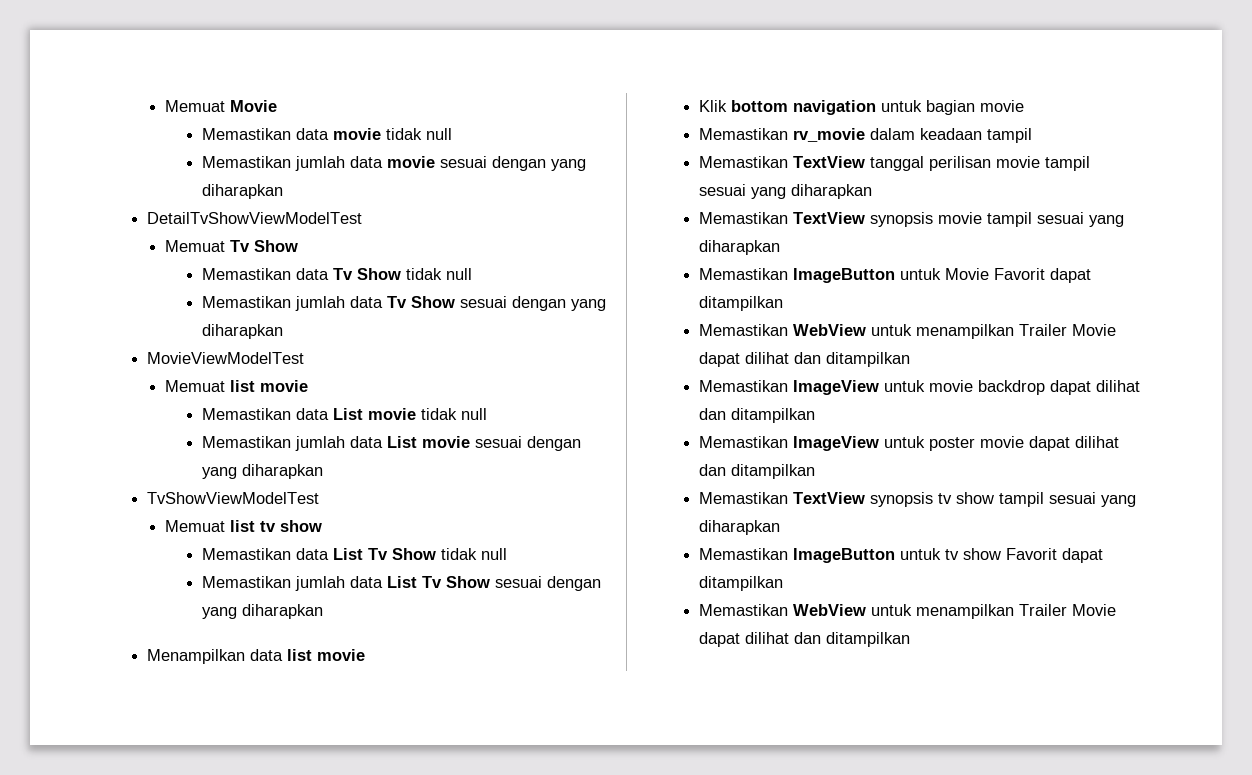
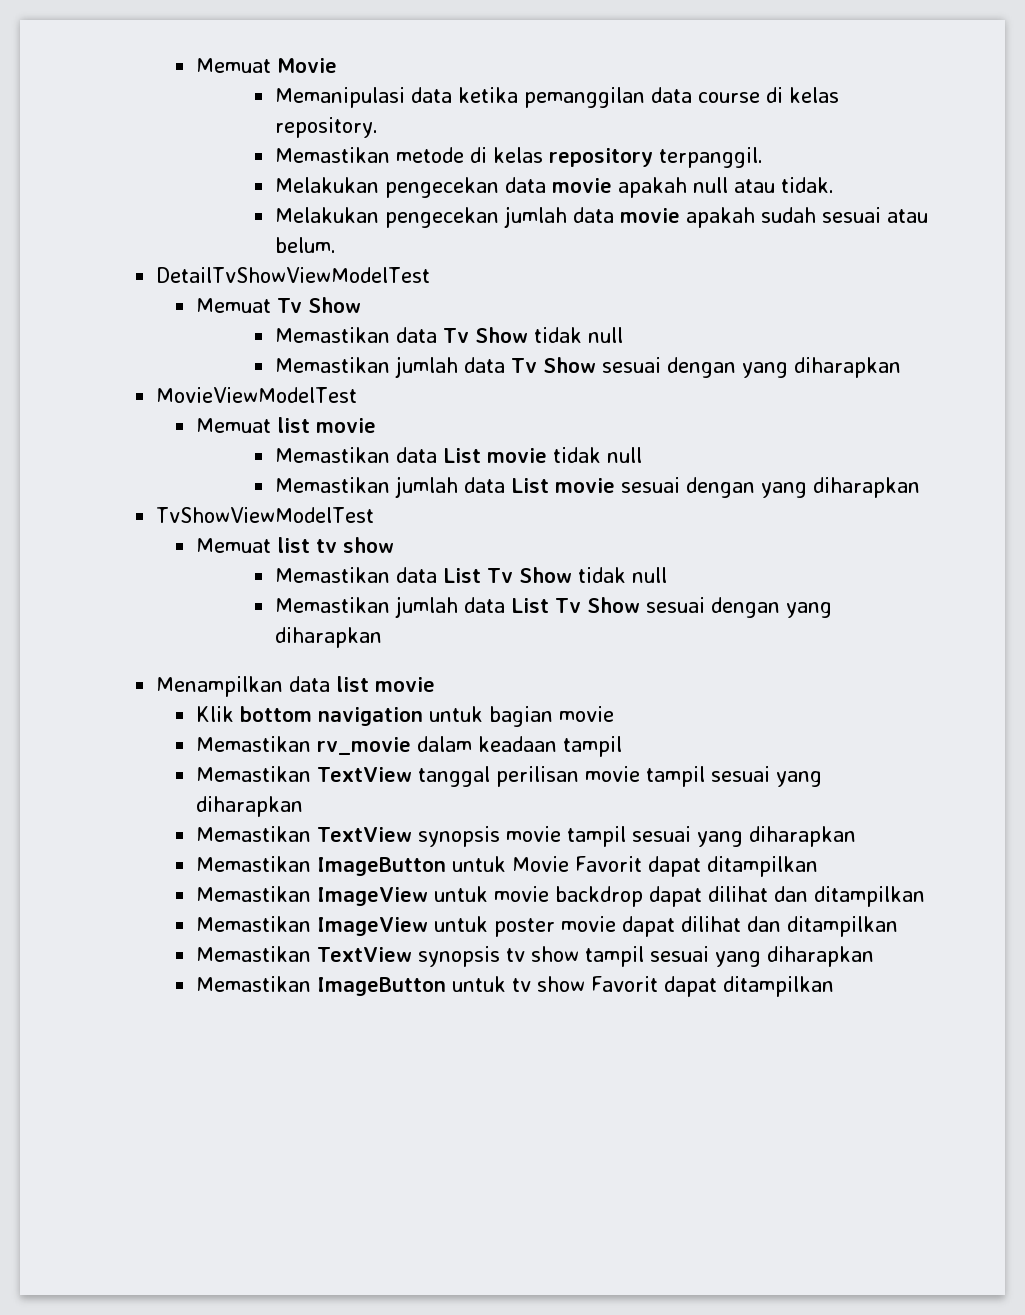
[202,128,453,140] [202,156,587,171] [202,184,284,199] Memastikan data movie tidak null // Memastikan jumlah data movie sesuai dengan yang diharapkan -> [274,87,839,108] [274,117,378,138] [274,147,763,168] [274,177,834,198] [274,206,928,228] [274,237,336,253] Memanipulasi data ketika pemanggilan data course di kelas repository. // Memastikan metode di kelas repository terpanggil. // Melakukan pengecekan data movie apakah null atau tidak. // Melakukan pengecekan jumlah data movie apakah sudah sesuai atau belum.
[699,324,1117,339] [699,352,911,367] // Memastikan WebView untuk menampilkan Trailer Movie dapat dilihat dan ditampilkan -> (819, 866) none
[699,604,1117,619] [699,632,911,647] // Memastikan WebView untuk menampilkan Trailer Movie dapat dilihat dan ditampilkan -> (835, 986) none

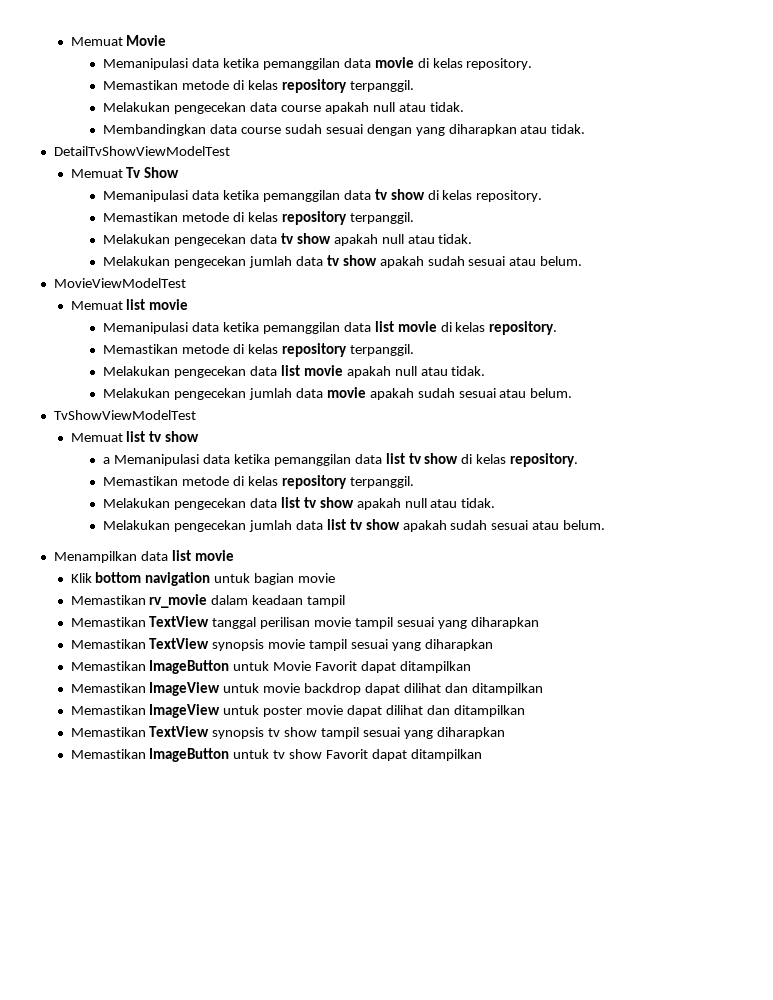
[697,92,760,103] course -> [374,57,414,68] movie
(546, 185) none -> [280,102,464,114] [103,124,586,136] [54,146,231,156] [70,167,180,178] [103,189,543,202] [103,211,414,225] [103,233,473,246] [103,255,583,268] [54,278,187,288] [70,299,189,310] [103,321,558,335] [103,343,414,357] [103,365,300,378] course apakah null atau tidak. // Membandingkan data course sudah sesuai dengan yang diharapkan atau tidak. // DetailTvShowViewModelTest // Memuat Tv Show // Memanipulasi data ketika pemanggilan data tv show di kelas repository. // Memastikan metode di kelas repository terpanggil. // Melakukan pengecekan data tv show apakah null atau tidak. // Melakukan pengecekan jumlah data tv show apakah sudah sesuai atau belum. // MovieViewModelTest // Memuat list movie // Memanipulasi data ketika pemanggilan data list movie di kelas repository. // Memastikan metode di kelas repository terpanggil. // Melakukan pengecekan data list
[155,267,430,283] [195,297,362,313] [274,327,623,343] [274,356,901,378] [155,387,357,403] [195,417,376,433] [274,447,642,463] [274,476,920,498] // DetailTvShowViewModelTest // Memuat Tv Show // Memastikan data Tv Show tidak null // Memastikan jumlah data Tv Show sesuai dengan yang diharapkan // MovieViewModelTest // Memuat list movie // Memastikan data List movie tidak null // Memastikan jumlah data List movie sesuai dengan yang diharapkan -> (573, 393) none
[274,567,667,583] [274,596,832,618] [274,627,382,648] Memastikan data List Tv Show tidak null // Memastikan jumlah data List Tv Show sesuai dengan yang diharapkan -> [103,453,579,467] [103,475,414,489] [103,497,496,510] [103,519,606,532] a Memanipulasi data ketika pemanggilan data list tv show di kelas repository. // Memastikan metode di kelas repository terpanggil. // Melakukan pengecekan data list tv show apakah null atau tidak. // Melakukan pengecekan jumlah data list tv show apakah sudah sesuai atau belum.

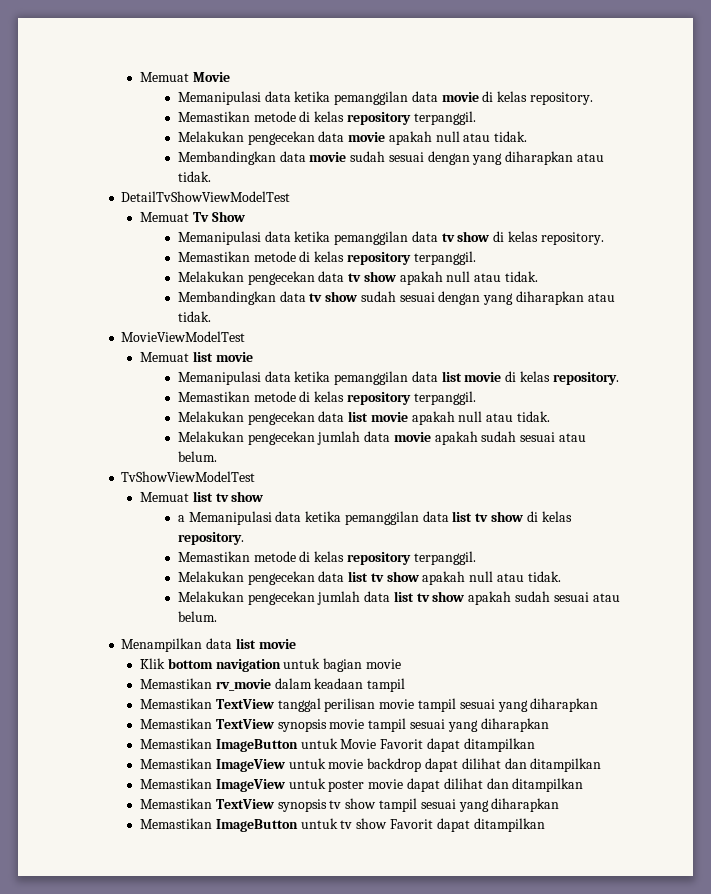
[280,102,464,114] [103,124,281,136] course apakah null atau tidak. // Membandingkan data course -> [348,131,528,145] [177,151,347,165] movie apakah null atau tidak. // Membandingkan data movie
[103,255,583,268] Melakukan pengecekan jumlah data tv show apakah sudah sesuai atau belum. -> [177,291,615,305] [177,311,211,322] Membandingkan data tv show sudah sesuai dengan yang diharapkan atau tidak.

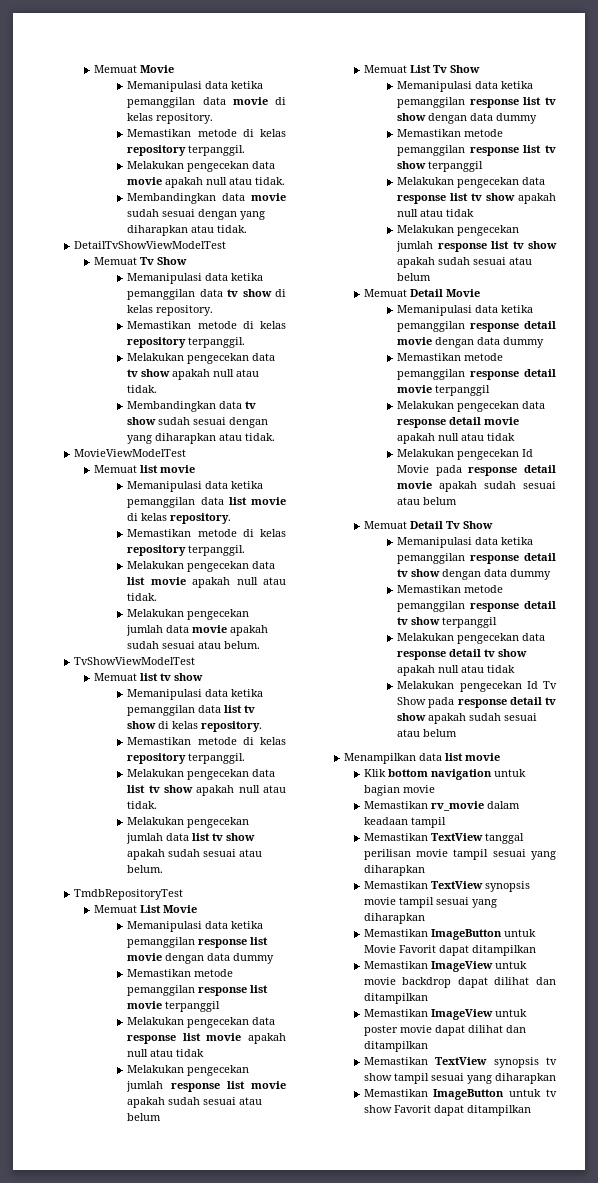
[177,515,185,522] a -> (203, 677) none
(217, 616) none -> [73,889,183,900] [93,905,197,913] [127,921,264,932] [127,937,269,948] [127,953,275,964] [127,969,234,977] [127,985,269,996] [127,1001,221,1012] [127,1017,276,1028] [127,1033,286,1044] [127,1049,205,1057] [127,1065,250,1076] [126,1081,286,1092] [127,1097,263,1108] [127,1113,162,1121] [363,65,480,73] [397,81,534,92] [397,97,556,108] [397,113,538,124] [397,129,504,137] [397,145,556,156] [397,161,484,172] [397,177,546,188] [397,193,556,204] [397,209,475,217] [397,225,520,236] [396,241,557,252] [397,257,533,268] [397,273,432,281] [363,289,480,297] [397,305,534,316] [397,321,556,332] [397,337,545,348] [397,353,504,361] [397,369,556,380] [397,385,491,396] [397,401,546,412] [397,417,520,428] [397,433,516,444] [397,449,534,460] [397,465,556,476] [397,481,556,492] [397,497,458,505] [363,521,493,529] [397,537,534,548] [397,553,556,564] [397,569,552,580] [397,585,504,593] [397,601,556,612] [397,617,498,628] [397,633,546,644] [397,649,528,660] [397,665,516,676] [397,681,557,692] [397,697,556,708] [397,713,538,724] [397,729,458,737] // TmdbRepositoryTest // Memuat List Movie // Memanipulasi data ketika pemanggilan response list movie dengan data dummy // Memastikan metode pemanggilan response list movie terpanggil // Melakukan pengecekan data response list movie apakah null atau tidak // Melakukan pengecekan jumlah response list movie apakah sudah sesuai atau belum // Memuat List Tv Show // Memanipulasi data ketika pemanggilan response list tv show dengan data dummy // Memastikan metode pemanggilan response list tv show terpanggil // Melakukan pengecekan data response list tv show apakah null atau tidak // Melakukan pengecekan jumlah response list tv show apakah sudah sesuai atau belum // Memuat Detail Movie // Memanipulasi data ketika pemanggilan response detail movie dengan data dummy // Memastikan metode pemanggilan response detail movie terpanggil // Melakukan pengecekan data response detail movie apakah null atau tidak // Melakukan pengecekan Id Movie pada response detail movie apakah sudah sesuai atau belum // Memuat Detail Tv Show // Memanipulasi data ketika pemanggilan response detail tv show dengan data dummy // Memastikan metode pemanggilan response detail tv show terpanggil // Melakukan pengecekan data response detail tv show apakah null atau tidak // Melakukan pengecekan Id Tv Show pada response detail tv show apakah sudah sesuai atau belum

